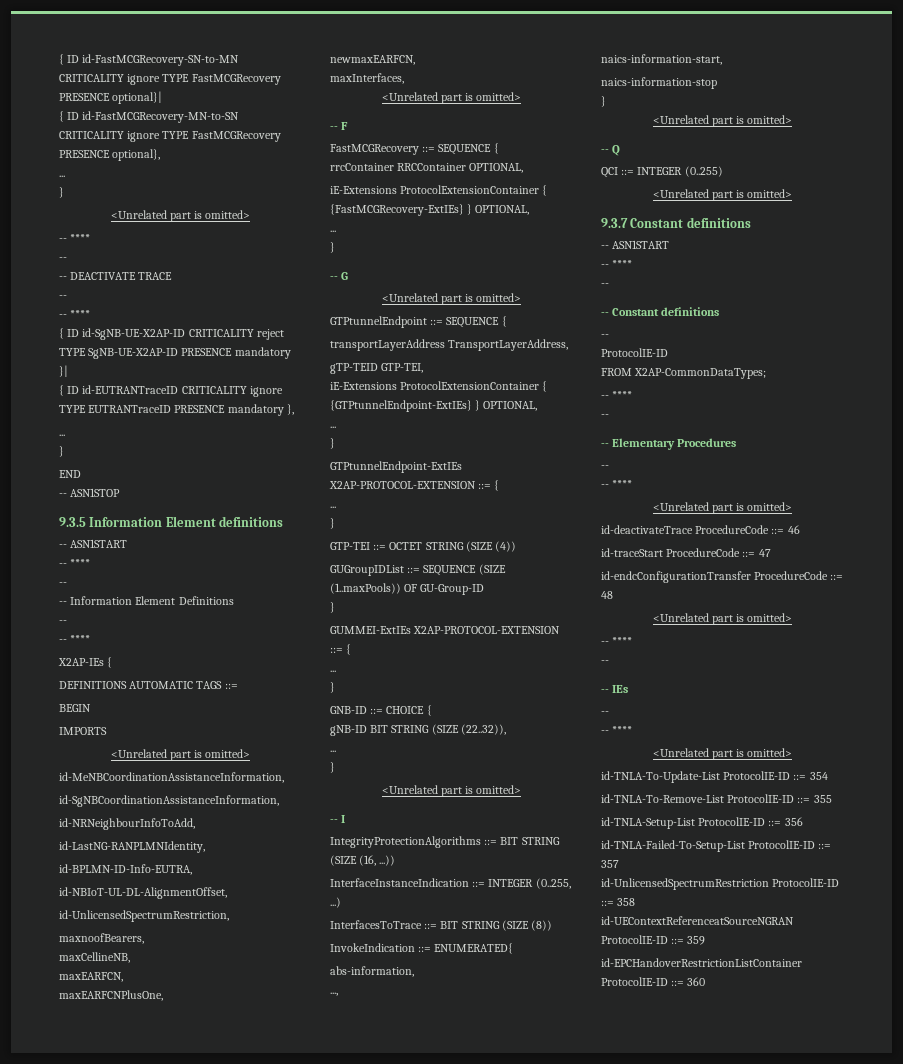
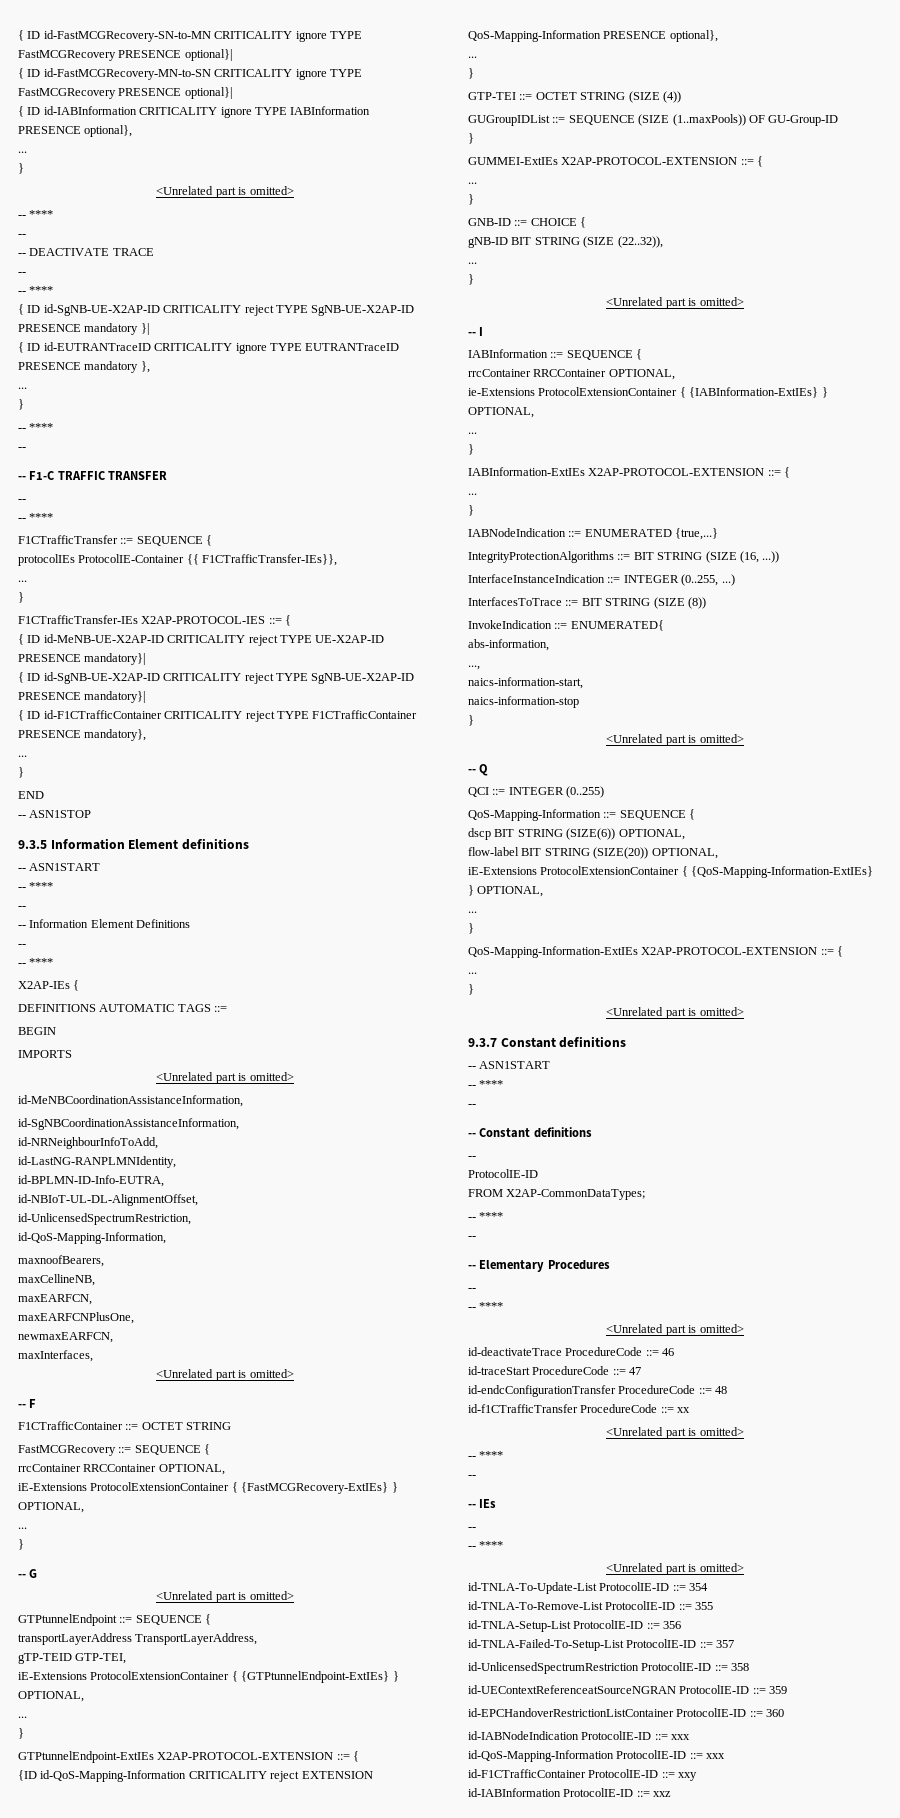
(110, 154) none -> [184,87,233,99] [18,106,371,118] [18,126,81,134] optional}| // { ID id-IABInformation CRITICALITY ignore TYPE IABInformation PRESENCE
(64, 451) none -> [18,423,54,431] [18,447,26,450] [18,471,168,480] [18,499,26,502] [18,513,54,521] [18,535,213,546] [18,554,338,566] [18,580,27,582] [18,592,24,603] [18,615,292,626] [18,634,385,646] [18,653,147,665] [18,672,415,684] [18,691,147,703] [18,710,418,722] [18,729,147,741] [18,755,27,757] [18,767,24,778] // -- **** // -- // -- F1-C TRAFFIC TRANSFER // -- // -- **** // F1CTrafficTransfer ::= SEQUENCE { // protocolIEs ProtocolIE-Container {{ F1CTrafficTransfer-IEs}}, // ... // } // F1CTrafficTransfer-IEs X2AP-PROTOCOL-IES ::= { // { ID id-MeNB-UE-X2AP-ID CRITICALITY reject TYPE UE-X2AP-ID PRESENCE mandatory}| // { ID id-SgNB-UE-X2AP-ID CRITICALITY reject TYPE SgNB-UE-X2AP-ID PRESENCE mandatory}| // { ID id-F1CTrafficContainer CRITICALITY reject TYPE F1CTrafficContainer PRESENCE mandatory}, // ... // }
(229, 916) none -> [18,1232,166,1244] // id-QoS-Mapping-Information,
(349, 126) none -> [18,1421,232,1430] // F1CTrafficContainer ::= OCTET STRING
(500, 485) none -> [18,1770,373,1782] [468,30,718,42] // {ID id-QoS-Mapping-Information CRITICALITY reject EXTENSION QoS-Mapping-Information PRESENCE optional},
(346, 819) none -> [468,349,643,360] [468,369,675,380] [468,387,828,398] [468,407,534,418] [468,432,477,434] [468,444,474,455] [468,467,791,478] [468,493,477,495] [468,505,474,516] [468,528,719,540] // IABInformation ::= SEQUENCE { // rrcContainer RRCContainer OPTIONAL, // ie-Extensions ProtocolExtensionContainer { {IABInformation-ExtIEs} } OPTIONAL, // ... // } // IABInformation-ExtIEs X2AP-PROTOCOL-EXTENSION ::= { // ... // } // IABNodeIndication ::= ENUMERATED {true,...}
(723, 171) none -> [468,809,696,821] [468,828,685,840] [468,847,718,859] [468,866,874,878] [468,885,544,897] [468,911,477,913] [468,923,474,934] [468,946,844,958] [468,972,477,974] [468,984,474,995] // QoS-Mapping-Information ::= SEQUENCE { // dscp BIT STRING (SIZE(6)) OPTIONAL, // flow-label BIT STRING (SIZE(20)) OPTIONAL, // iE-Extensions ProtocolExtensionContainer { {QoS-Mapping-Information-ExtIEs} } OPTIONAL, // ... // } // QoS-Mapping-Information-ExtIEs X2AP-PROTOCOL-EXTENSION ::= { // ... // }
(613, 595) none -> [468,1404,691,1413] // id-f1CTrafficTransfer ProcedureCode ::= xx
(706, 981) none -> [468,1731,691,1740] [468,1750,726,1762] [468,1769,698,1781] [468,1788,672,1797] // id-IABNodeIndication ProtocolIE-ID ::= xxx // id-QoS-Mapping-Information ProtocolIE-ID ::= xxx // id-F1CTrafficContainer ProtocolIE-ID ::= xxy // id-IABInformation ProtocolIE-ID ::= xxz

